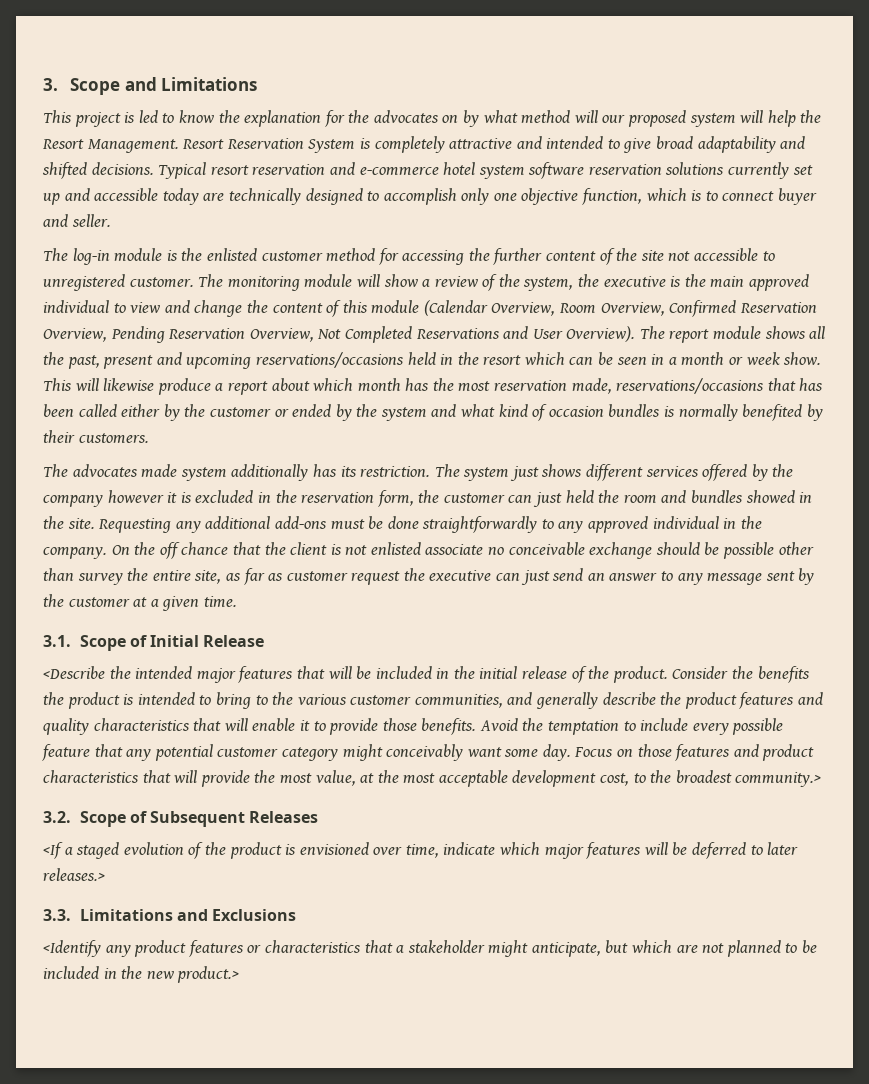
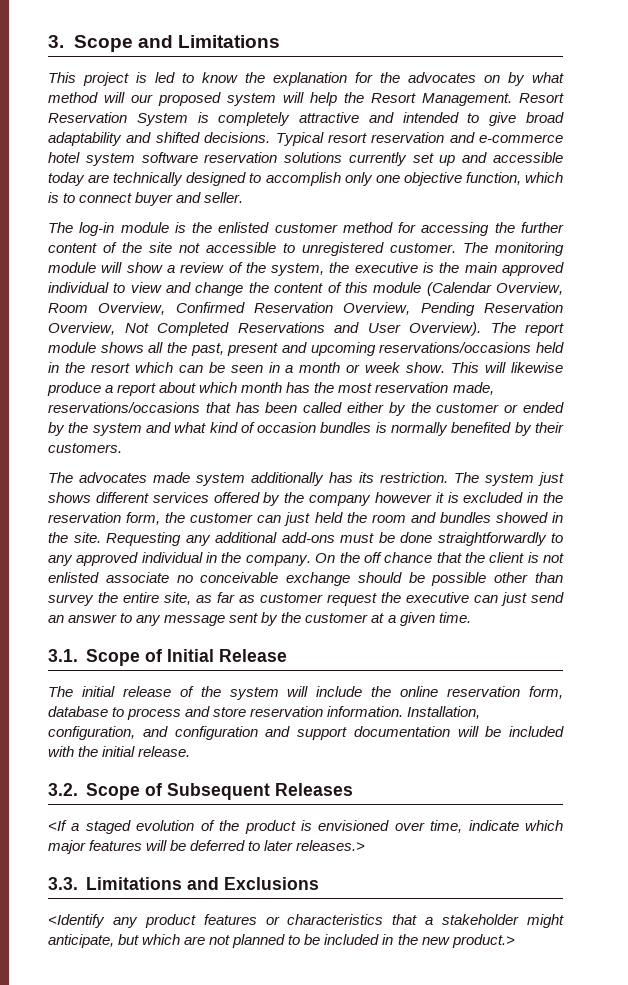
[43,666,810,683] [43,692,824,709] [43,718,784,735] [42,744,815,761] [43,770,822,787] <Describe the intended major features that will be included in the initial release of the product. Consider the benefits the product is intended to bring to the various customer communities, and generally describe the product features and quality characteristics that will enable it to provide those benefits. Avoid the temptation to include every possible feature that any potential customer category might conceivably want some day. Focus on those features and product characteristics that will provide the most value, at the most acceptable development cost, to the broadest community.> -> [48,686,564,700] [48,706,481,720] [48,726,564,740] [48,746,191,757] The initial release of the system will include the online reservation form, database to process and store reservation information. Installation, configuration, and configuration and support documentation will be included with the initial release.

